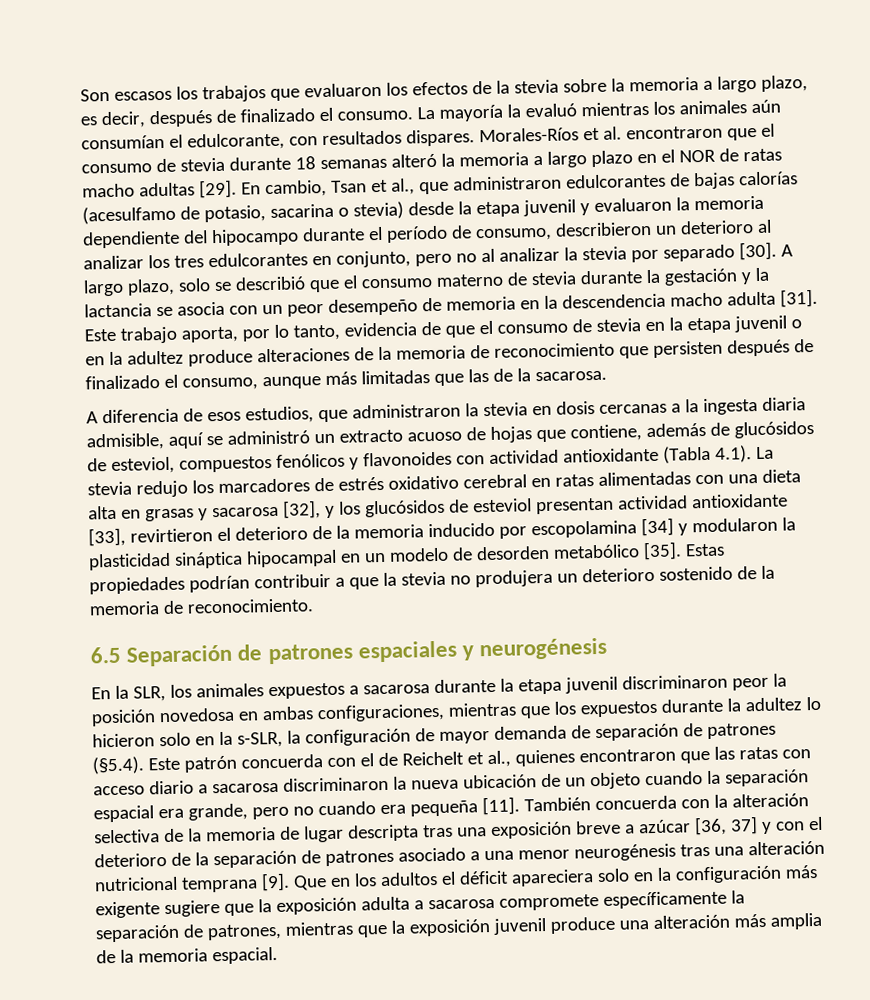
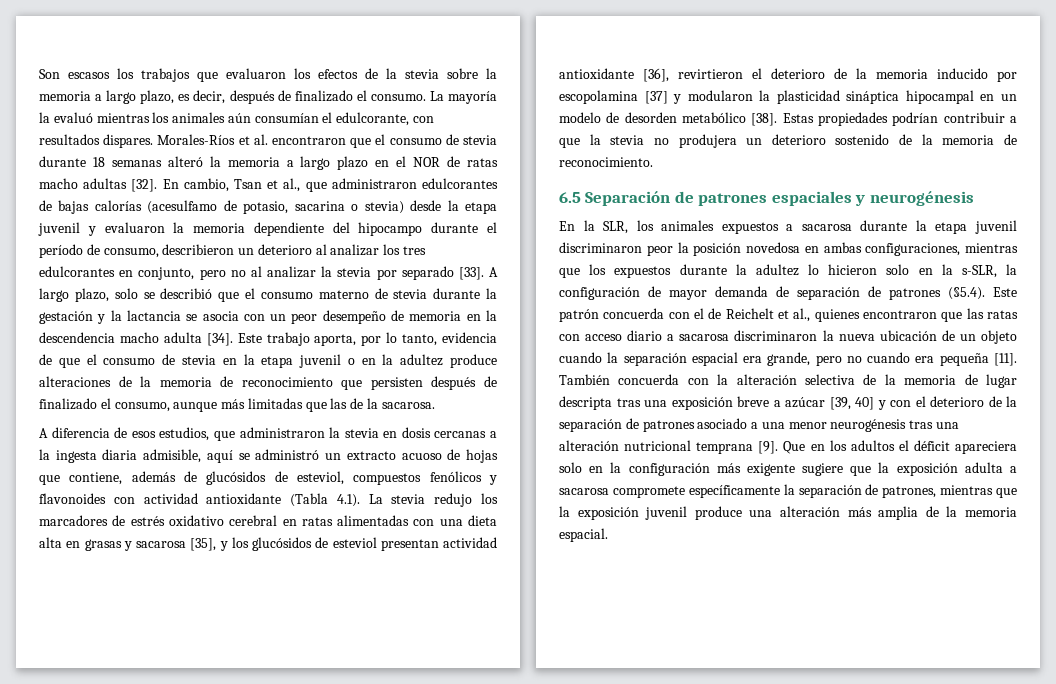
[198,179,237,199] [29]. -> [131,179,158,192] [32].
[738,241,777,261] [30]. -> [458,267,484,280] [33].
[779,288,818,308] [31]. -> [206,333,233,346] [34].
[281,500,321,519] [32], -> [190,538,217,551] [35],
[88,527,126,547] [33], -> [643,68,669,82] [36],
[640,517,674,537] [34] -> [644,91,668,104] [37]
[642,541,682,561] [35]. -> [751,113,778,126] [38].
[693,816,758,836] [36, 37] -> [829,397,874,410] [39, 40]

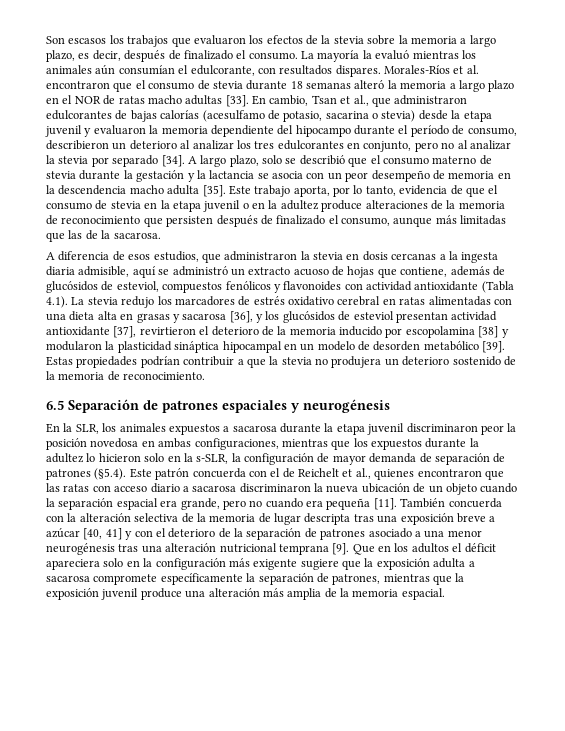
[131,179,158,192] [32]. -> [225,95,249,107] [33].
[458,267,484,280] [33]. -> [161,155,185,167] [34].
[206,333,233,346] [34]. -> [202,185,226,197] [35].
[190,538,217,551] [35], -> [229,311,253,323] [36],
[643,68,669,82] [36], -> [113,326,137,338] [37],
[644,91,668,104] [37] -> [478,326,499,338] [38]
[751,113,778,126] [38]. -> [482,341,506,353] [39].
[829,397,874,410] [39, 40] -> [83,528,122,540] [40, 41]

